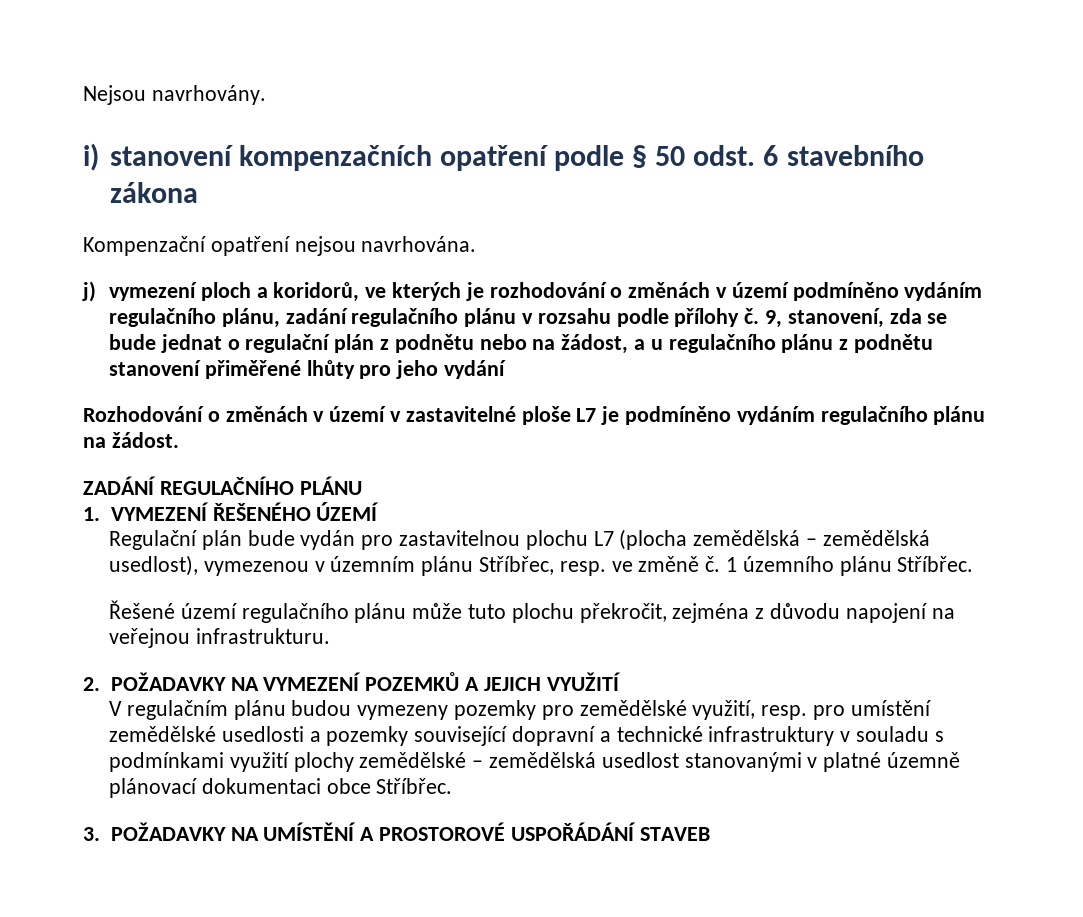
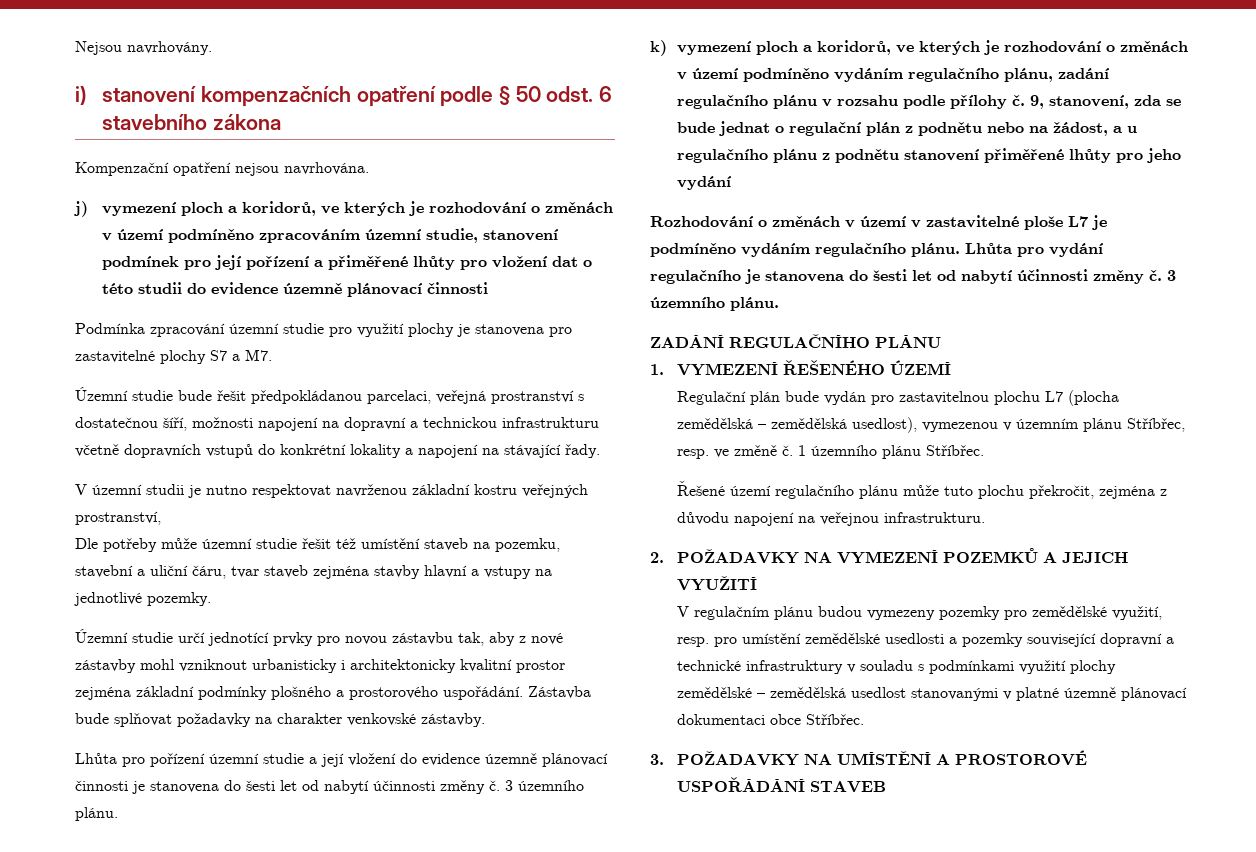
(899, 291) none -> [259,228,559,243] [102,255,593,270] [102,282,489,297] [75,323,572,337] [75,349,272,364] [75,387,584,404] [75,417,599,431] [75,444,600,458] [75,484,588,498] [75,511,161,525] [75,538,560,552] [75,565,552,579] [74,592,211,606] [75,629,563,646] [75,659,565,673] [75,686,591,700] [75,713,485,727] [75,753,608,767] [75,780,584,794] [75,807,118,821] [650,40,1189,56] [677,68,830,82] zpracováním územní studie, stanovení podmínek pro její pořízení a přiměřené lhůty pro vložení dat o této studii do evidence územně plánovací činnosti // Podmínka zpracování územní studie pro využití plochy je stanovena pro zastavitelné plochy S7 a M7. // Územní studie bude řešit předpokládanou parcelaci, veřejná prostranství s dostatečnou šíří, možnosti napojení na dopravní a technickou infrastrukturu včetně dopravních vstupů do konkrétní lokality a napojení na stávající řady. // V územní studii je nutno respektovat navrženou základní kostru veřejných prostranství, // Dle potřeby může územní studie řešit též umístění staveb na pozemku, stavební a uliční čáru, tvar staveb zejména stavby hlavní a vstupy na jednotlivé pozemky. // Územní studie určí jednotící prvky pro novou zástavbu tak, aby z nové zástavby mohl vzniknout urbanisticky i architektonicky kvalitní prostor zejména základní podmínky plošného a prostorového uspořádání. Zástavba bude splňovat požadavky na charakter venkovské zástavby. // Lhůta pro pořízení územní studie a její vložení do evidence územně plánovací činnosti je stanovena do šesti let od nabytí účinnosti změny č. 3 územního plánu. // k) vymezení ploch a koridorů, ve kterých je rozhodování o změnách v území podmíněno
[933,406,986,425] [83,432,179,448] plánu na žádost. -> [911,243,1103,257] [650,269,1176,284] [650,297,779,311] plánu. Lhůta pro vydání regulačního je stanovena do šesti let od nabytí účinnosti změny č. 3 územního plánu.

